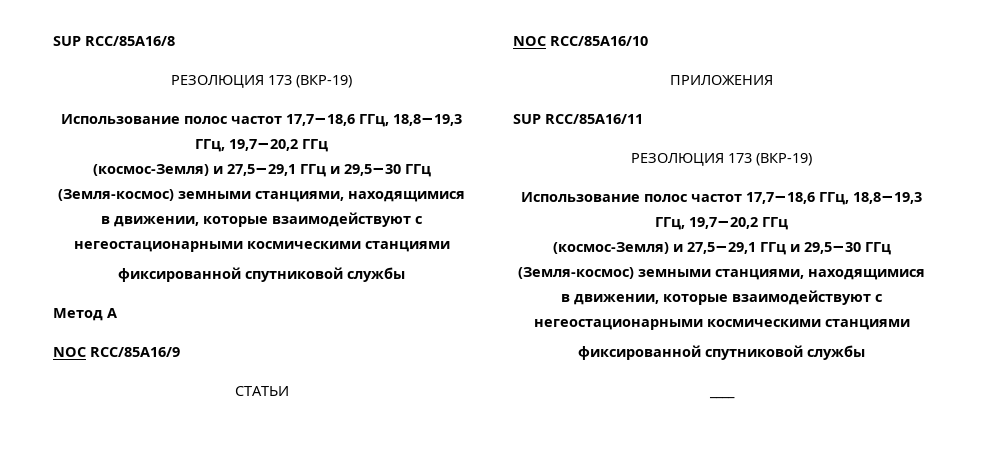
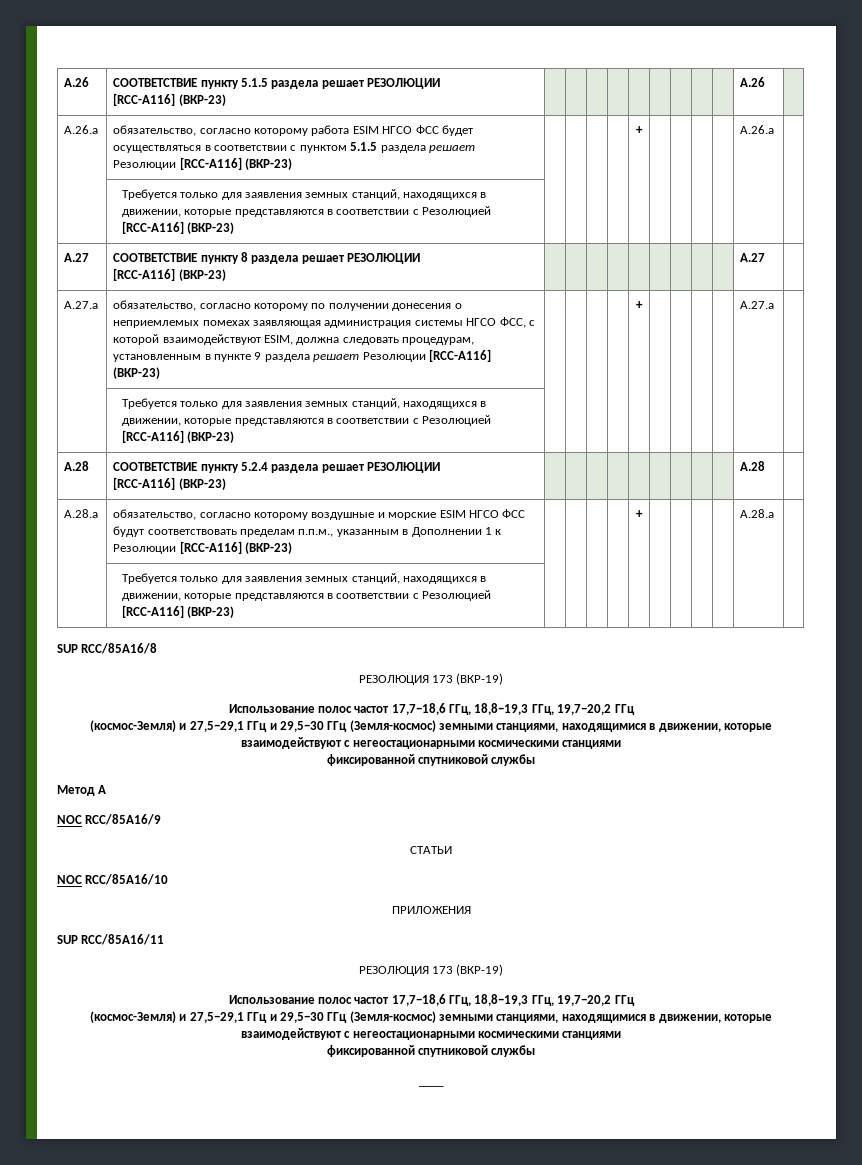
(53, 41) none -> [64,77,90,87] [113,78,441,89] [113,93,226,106] [740,77,766,87] [64,125,99,134] [113,125,473,136] [113,142,475,153] [113,157,293,170] [636,126,643,134] [740,125,775,134] [121,189,487,200] [121,206,492,217] [121,221,235,234] [64,253,90,262] [113,252,421,264] [113,268,226,281] [740,253,766,262] [64,301,99,309] [113,300,462,311] [113,317,535,328] [113,334,475,345] [113,349,491,362] [113,367,161,379] [636,301,643,309] [740,301,775,309] [121,398,487,409] [121,415,492,426] [121,430,235,443] [64,461,90,471] [113,462,441,473] [113,477,226,490] [740,461,766,471] [64,509,99,518] [113,509,526,520] [113,526,502,537] [113,541,293,554] [636,510,643,518] [740,509,775,518] [121,573,487,584] [121,590,492,601] [121,605,235,618] A.26 | СООТВЕТСТВИЕ пункту 5.1.5 раздела решает РЕЗОЛЮЦИИ // [RCC-A116] (ВКР-23) | | | | | | | | | | A.26 | // A.26.a | обязательство, согласно которому работа ESIM НГСО ФСС будет осуществляться в соответствии с пунктом 5.1.5 раздела решает Резолюции [RCC-A116] (ВКР-23) | | | | | + | | | | | A.26.a | // | Требуется только для заявления земных станций, находящихся в движении, которые представляются в соответствии с Резолюцией [RCC-A116] (ВКР-23) | | | | | | | | | | | // A.27 | СООТВЕТСТВИЕ пункту 8 раздела решает РЕЗОЛЮЦИИ // [RCC-A116] (ВКР-23) | | | | | | | | | | A.27 | // A.27.a | обязательство, согласно которому по получении донесения о неприемлемых помехах заявляющая администрация системы НГСО ФСС, с которой взаимодействуют ESIM, должна следовать процедурам, установленным в пункте 9 раздела решает Резолюции [RCC-A116] (ВКР-23) | | | | | + | | | | | A.27.a | // | Требуется только для заявления земных станций, находящихся в движении, которые представляются в соответствии с Резолюцией [RCC-A116] (ВКР-23) | | | | | | | | | | | // A.28 | СООТВЕТСТВИЕ пункту 5.2.4 раздела решает РЕЗОЛЮЦИИ // [RCC-A116] (ВКР-23) | | | | | | | | | | A.28 | // A.28.a | обязательство, согласно которому воздушные и морские ESIM НГСО ФСС будут соответствовать пределам п.п.м., указанным в Дополнении 1 к Резолюции [RCC-A116] (ВКР-23) | | | | | + | | | | | A.28.a | // | Требуется только для заявления земных станций, находящихся в движении, которые представляются в соответствии с Резолюцией [RCC-A116] (ВКР-23) | | | | | | | | | | | //

